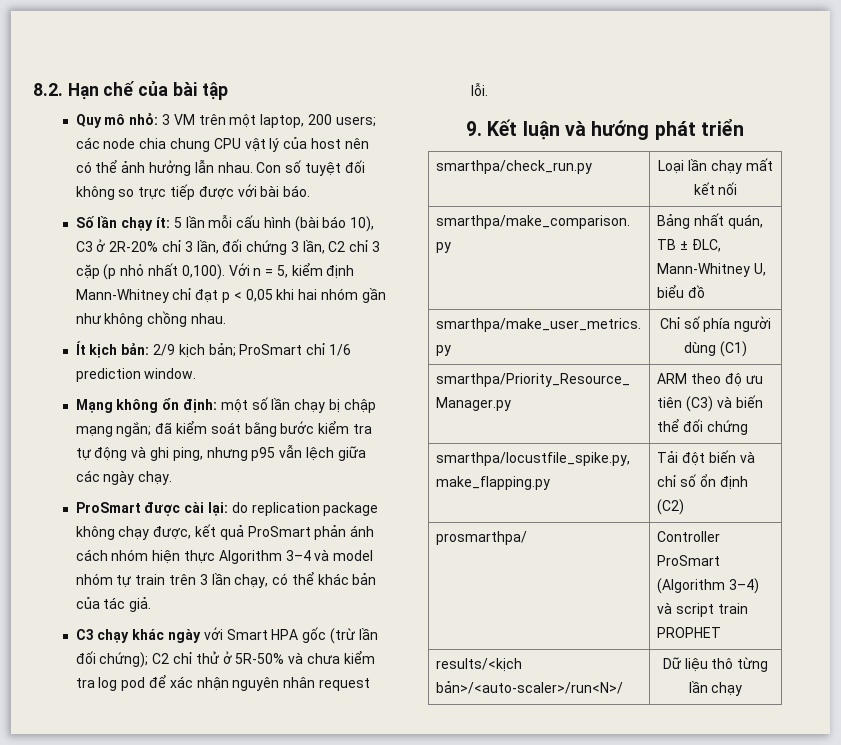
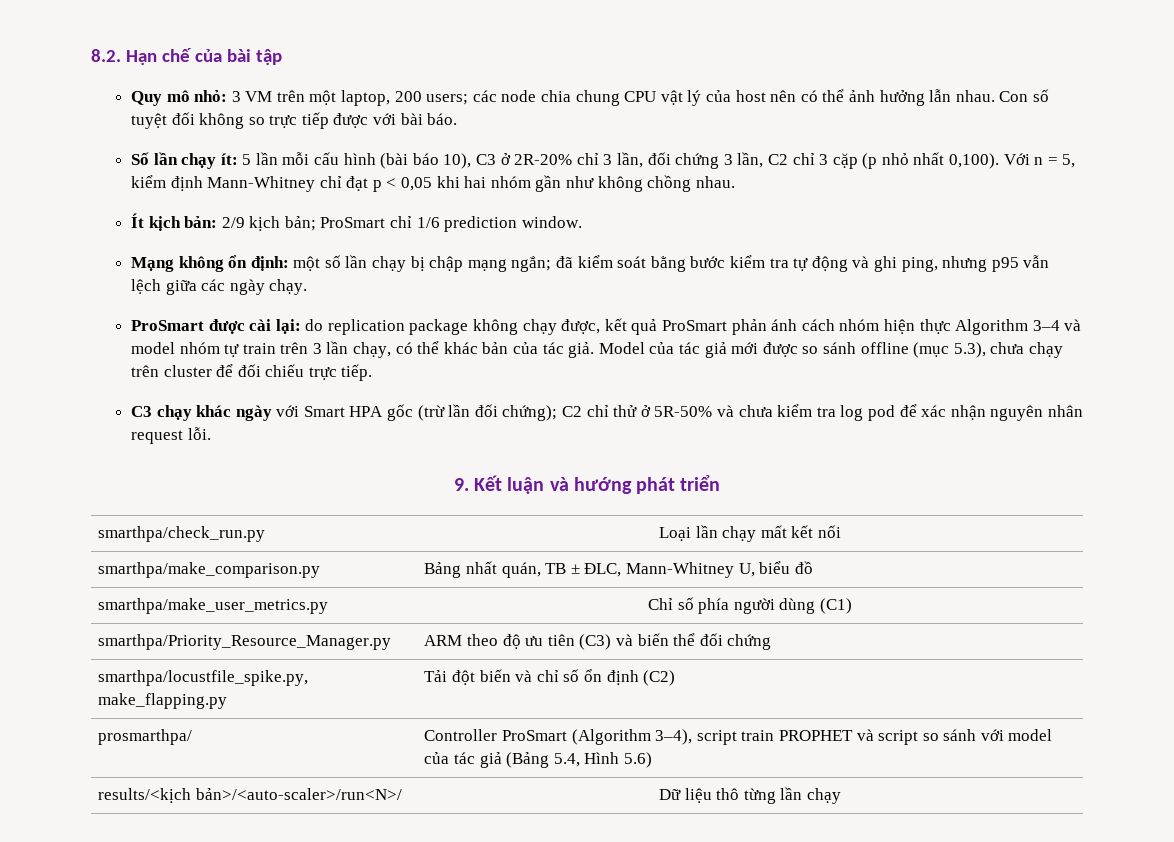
(152, 604) none -> [598,342,1063,358] [130,364,373,381] Model của tác giả mới được so sánh offline (mục 5.3), chưa chạy trên cluster để đối chiếu trực tiếp.
[729,578,760,594] [657,602,673,614] 3–4) và -> [655,729,693,745] 3–4),
(722, 632) none -> [856,729,1053,745] [424,752,652,768] và script so sánh với model của tác giả (Bảng 5.4, Hình 5.6)

